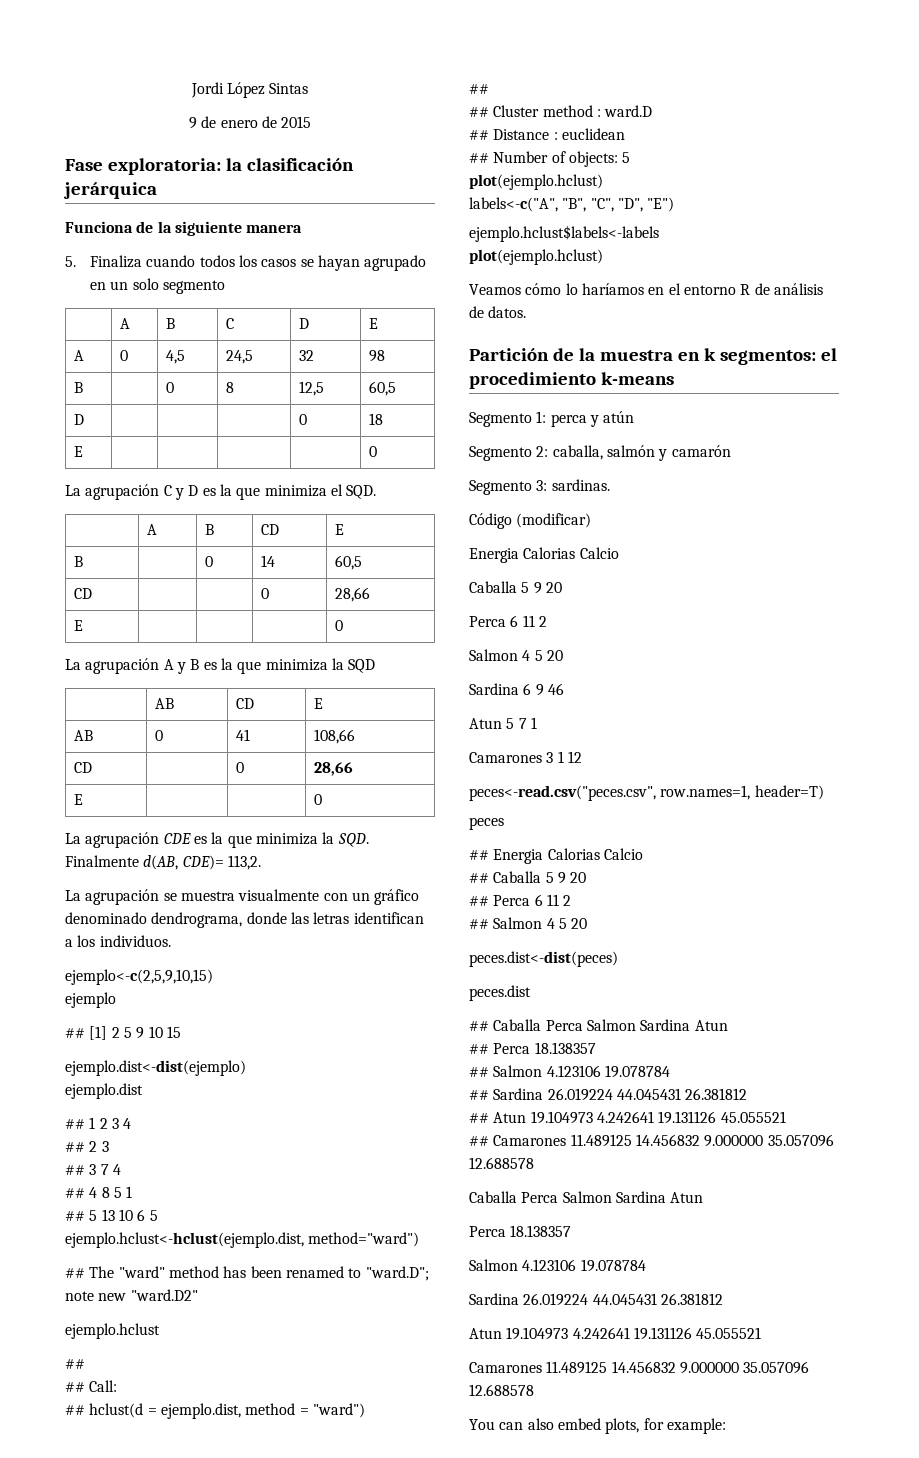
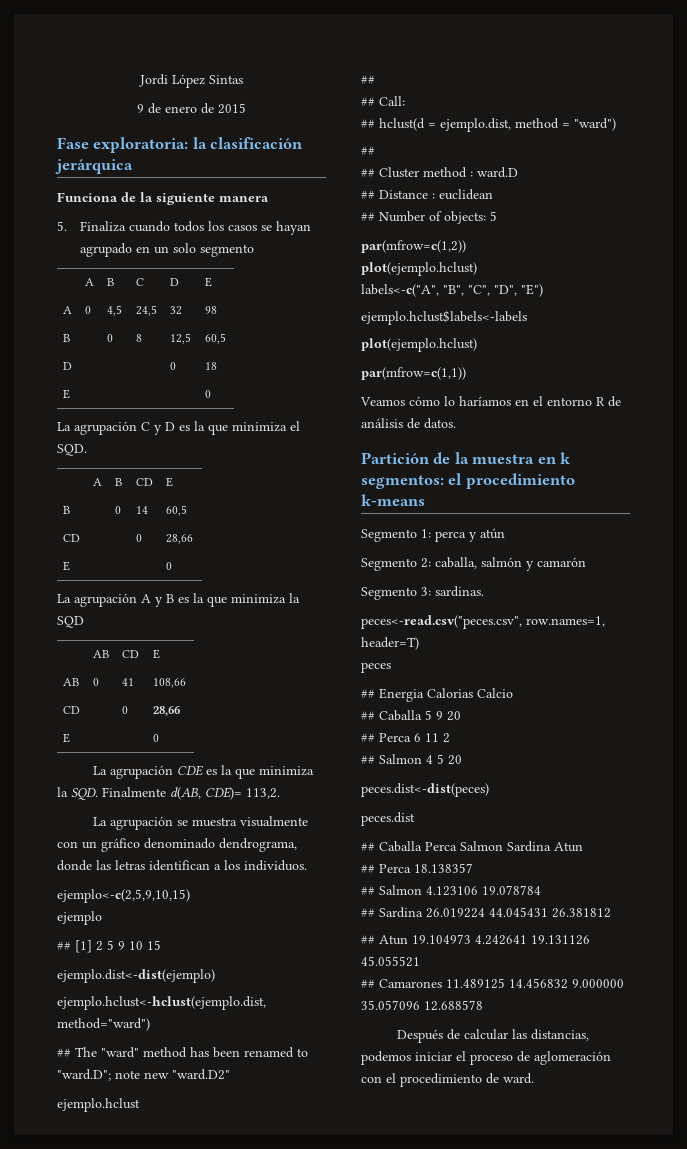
[65,1083,143,1099] [65,1117,132,1129] [65,1141,109,1152] [65,1164,121,1175] [65,1186,133,1198] [65,1209,158,1221] // ejemplo.dist // ## 1 2 3 4 // ## 2 3 // ## 3 7 4 // ## 4 8 5 1 // ## 5 13 10 6 5 -> (215, 976) none
(631, 157) none -> [361,240,466,253] // par(mfrow=c(1,2))
(603, 257) none -> [361,367,466,380] // par(mfrow=c(1,1))
[469,513,592,529] [469,547,619,563] [469,581,562,594] [469,615,547,627] [469,649,563,661] [469,683,564,696] [469,717,537,729] [469,751,582,763] // Código (modificar) // Energia Calorias Calcio // Caballa 5 9 20 // Perca 6 11 2 // Salmon 4 5 20 // Sardina 6 9 46 // Atun 5 7 1 // Camarones 3 1 12 -> (484, 591) none
[469,1191,704,1203] [469,1225,572,1237] [469,1259,646,1272] [469,1293,723,1306] [469,1327,762,1340] [469,1361,810,1374] [469,1384,534,1396] [469,1418,726,1434] Caballa Perca Salmon Sardina Atun // Perca 18.138357 // Salmon 4.123106 19.078784 // Sardina 26.019224 44.045431 26.381812 // Atun 19.104973 4.242641 19.131126 45.055521 // Camarones 11.489125 14.456832 9.000000 35.057096 12.688578 // You can also embed plots, for example: -> [396,1029,589,1043] [361,1051,611,1065] [361,1073,534,1087] Después de calcular las distancias, podemos iniciar el proceso de aglomeración con el procedimiento de ward.

